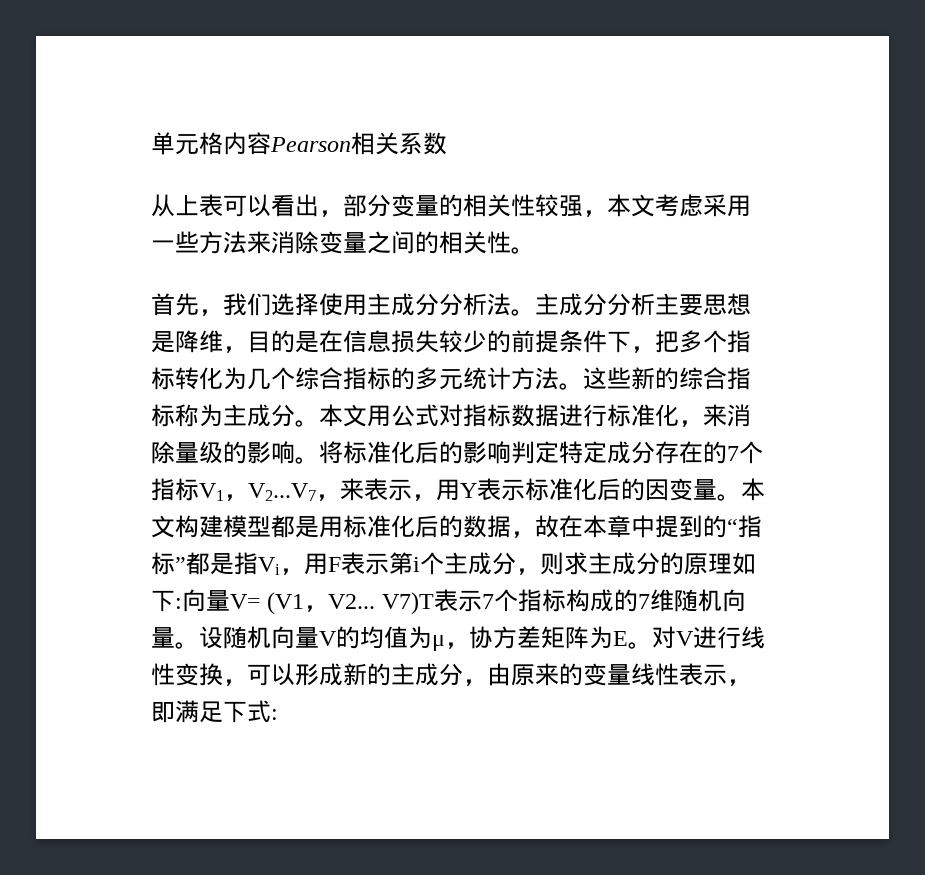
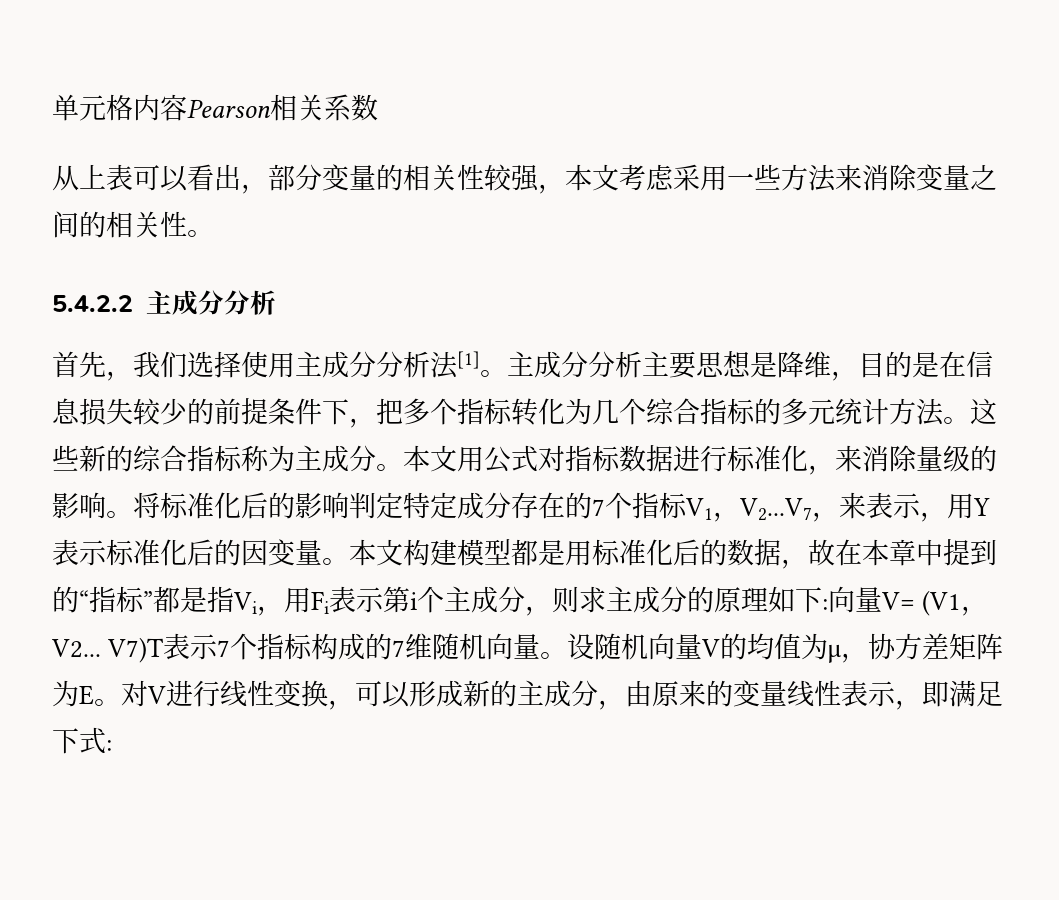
(535, 250) none -> [52,290,277,315] // 5.4.2.2主成分分析
(511, 304) none -> [457,351,480,369] [1]
[328,557,341,572] F -> [311,591,329,614] Fi

